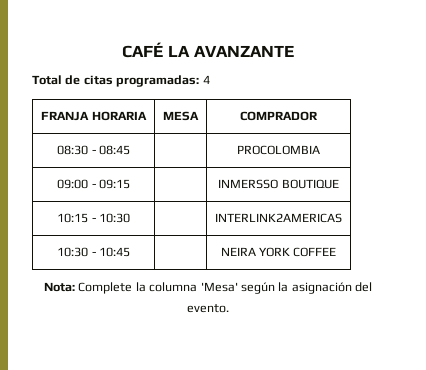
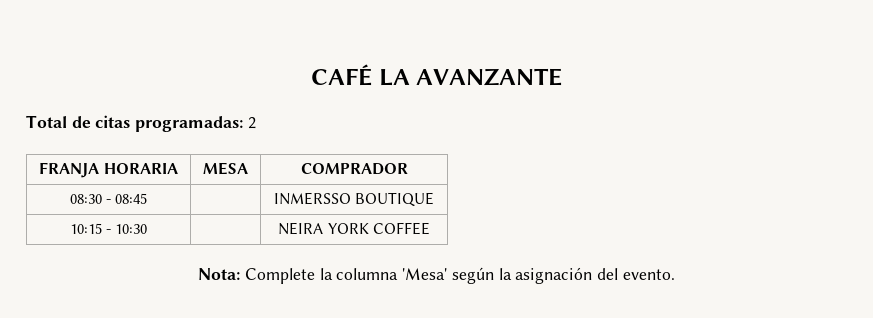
[202,75,210,84] 4 -> [247,117,256,129] 2
[237,145,320,155] [57,179,130,189] | PROCOLOMBIA // 09:00 - 09:15 | -> (148, 198) none
[215,213,342,223] [57,247,130,257] | INTERLINK2AMERICAS // 10:30 - 10:45 | -> (148, 229) none

